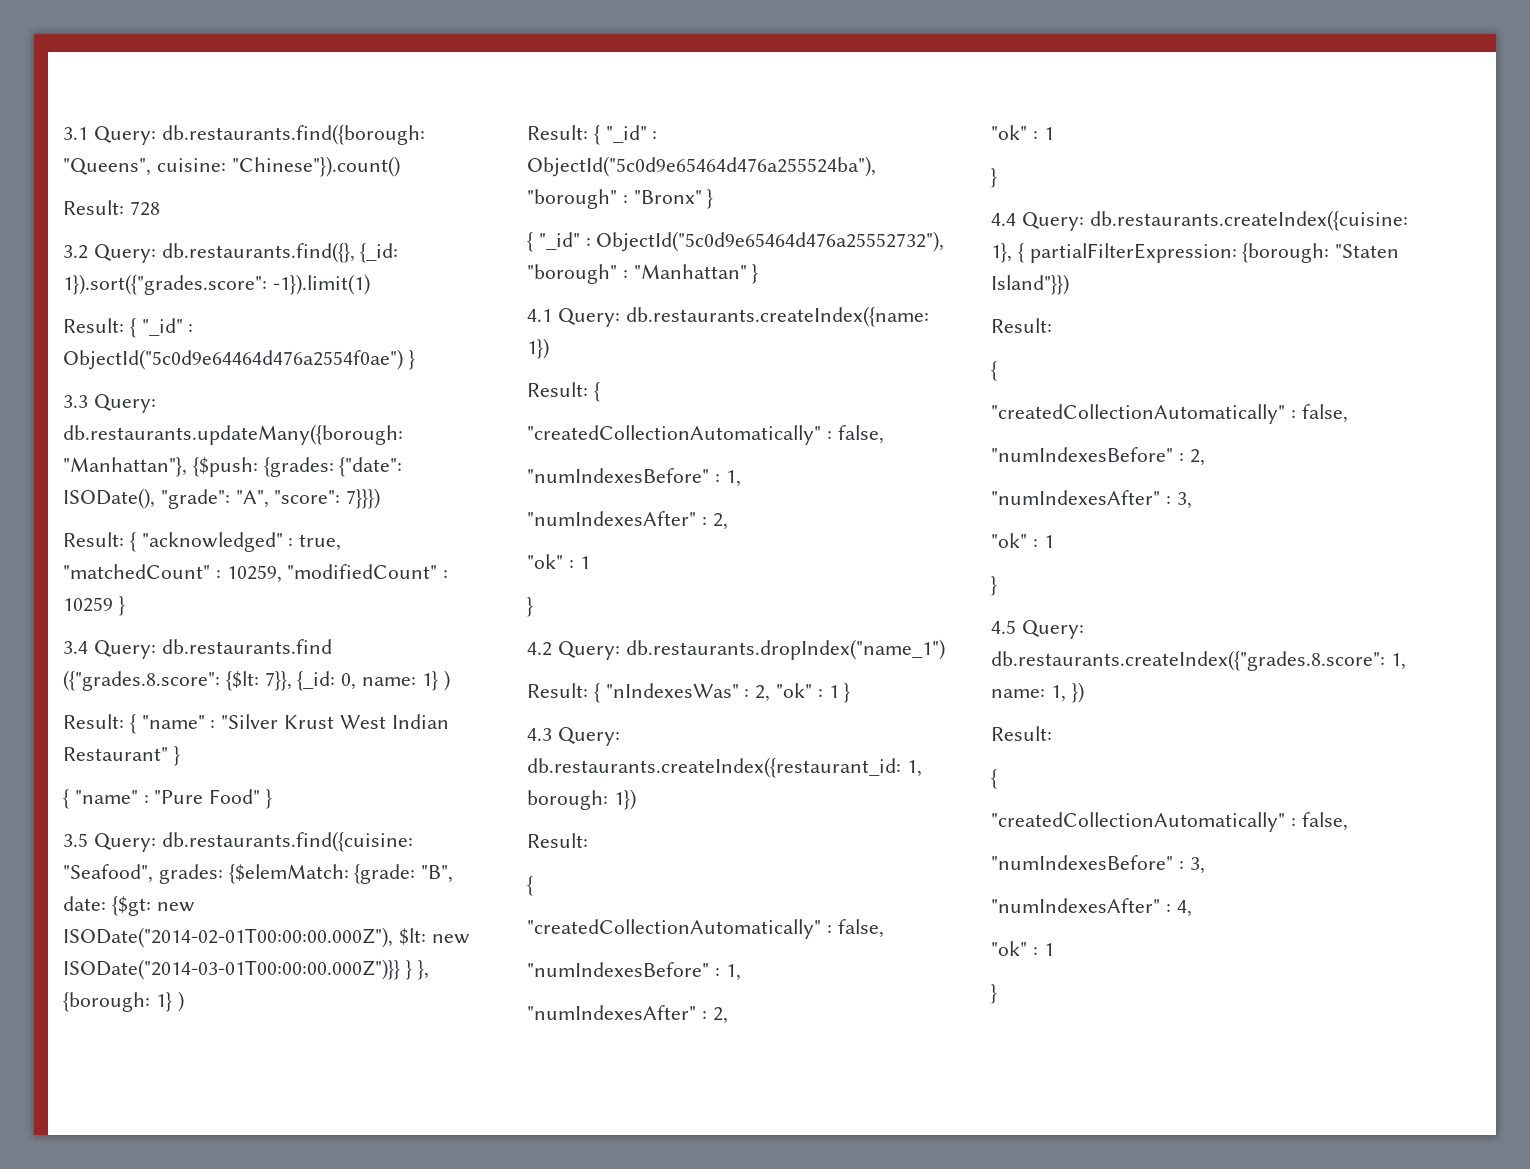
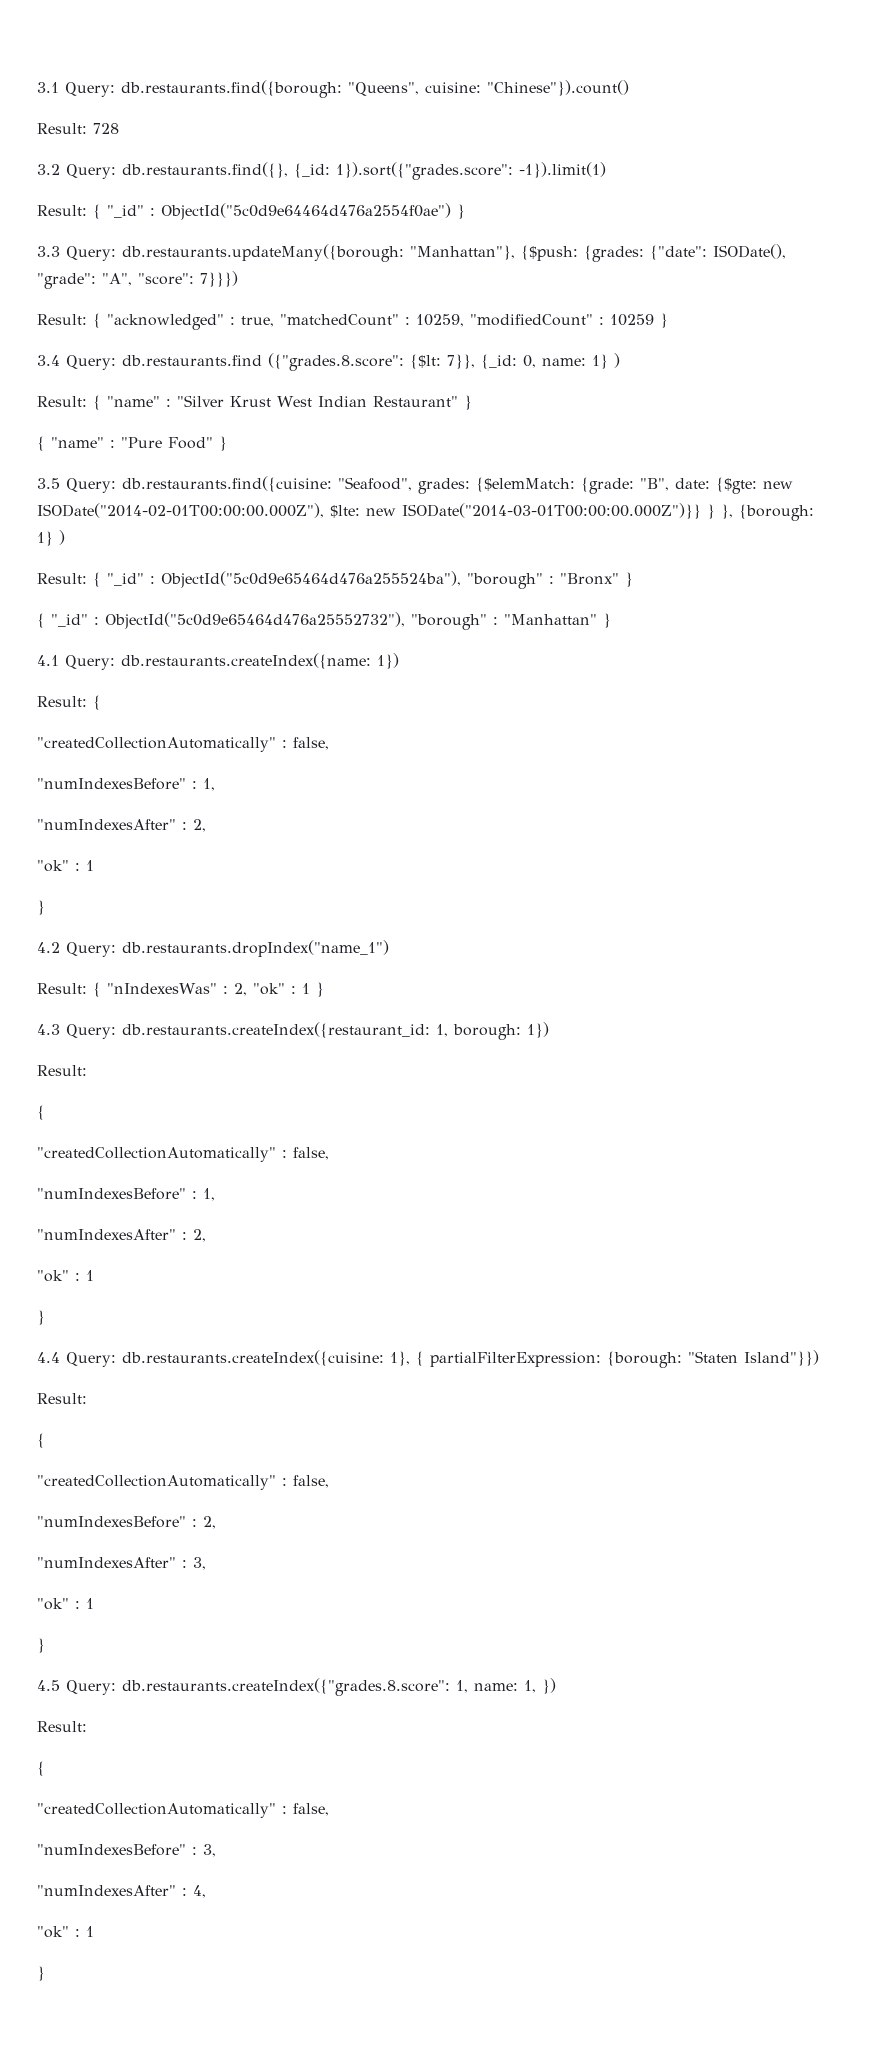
[111,896,151,916] {$gt: -> [716,477,757,494] {$gte:
[398,928,426,945] $lt: -> [330,505,360,518] $lte:

